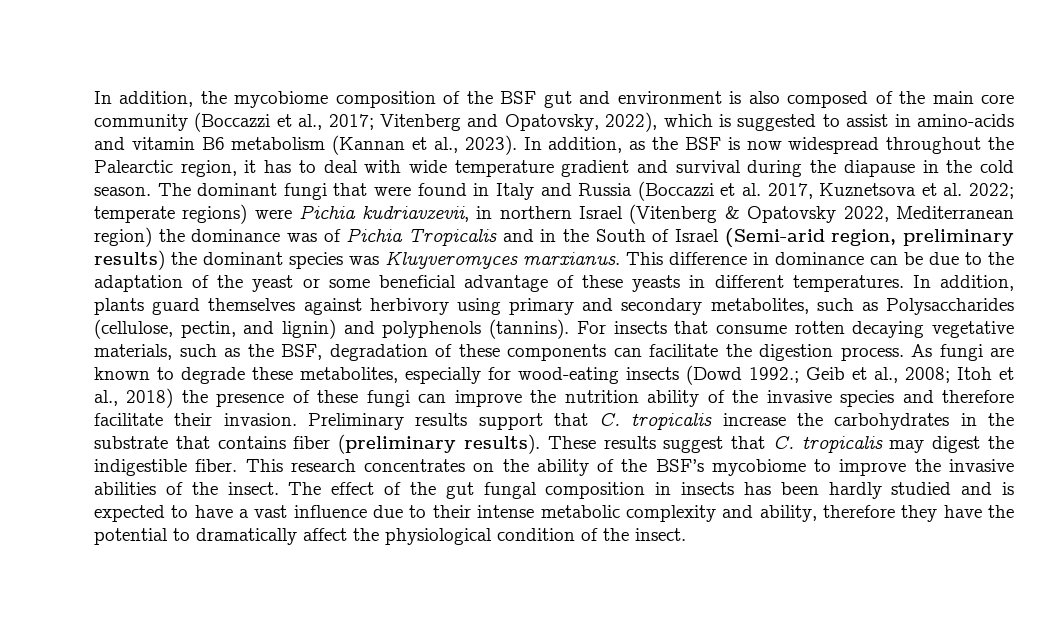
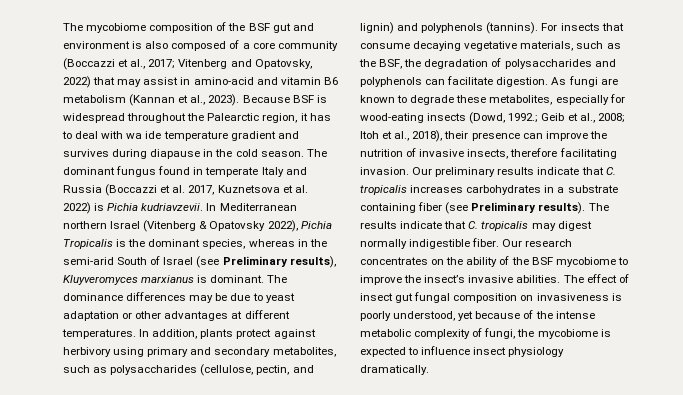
[94,91,227,107] In addition, the -> [63,23,83,31] The
[899,91,974,104] the main -> [242,43,250,49] a
[605,112,840,132] 2022), which is suggested to -> [63,76,142,88] 2022) that may
[916,114,1014,127] amino-acids -> [193,77,254,85] amino-acid
[523,137,679,153] In addition, as the -> [242,95,290,103] Because
[746,141,782,150] now -> (327, 99) none
[408,160,447,173] wide -> [126,131,162,139] wa ide
[675,160,837,177] survival during the -> [63,149,148,159] survives during
[283,183,412,200] fungi that were -> [116,166,157,177] fungus
(490, 189) none -> [205,167,259,177] temperate
[968,183,1014,199] [94,204,493,224] 2022; temperate regions) were Pichia kudriavzevii, in -> [63,202,297,214] 2022) is Pichia kudriavzevii. In Mediterranean
[843,206,1014,222] [94,227,589,247] 2022, Mediterranean region) the dominance was of Pichia Tropicalis and in the -> [267,220,332,232] [63,239,327,249] [63,257,114,265] 2022), Pichia Tropicalis is the dominant species, whereas in the semi-arid
[724,228,1014,247] [94,250,1014,270] [94,275,706,292] (Semi-arid region, preliminary results) the dominant species was Kluyveromyces marxianus. This difference in dominance can be due to the adaptation of the yeast or some beneficial advantage of these yeasts in -> [196,256,336,268] [63,275,288,285] [63,292,295,303] [63,311,243,321] (see Preliminary results), Kluyveromyces marxianus is dominant. The dominance differences may be due to yeast adaptation or other advantages at
[152,298,296,315] guard themselves -> [236,329,272,339] protect
[885,298,1014,315] Polysaccharides -> [110,365,198,375] polysaccharides
[794,321,845,334] rotten -> (410, 46) none
(322, 352) none -> [404,59,422,67] the
[458,344,904,361] these components can facilitate the digestion process. -> [504,59,616,69] [360,76,549,87] polysaccharides and polyphenols can facilitate digestion.
[686,365,742,385] (Dowd -> [469,112,506,124] (Dowd,
[126,388,1015,408] [94,413,1014,430] [94,434,724,454] 2018) the presence of these fungi can improve the nutrition ability of the invasive species and therefore facilitate their invasion. Preliminary results support that C. tropicalis increase the carbohydrates in the substrate that contains fiber (preliminary results). These results suggest -> [412,130,607,142] [360,148,617,159] [360,167,616,177] [360,185,618,195] [360,202,609,214] [360,221,443,229] 2018), their presence can improve the nutrition of invasive insects, therefore facilitating invasion. Our preliminary results indicate that C. tropicalis increases carbohydrates in a substrate containing fiber (see Preliminary results). The results indicate
[988,436,1015,449] the -> [360,239,407,249] normally
[245,459,283,472] This -> [502,239,523,247] Our
[655,459,704,472] BSF’s -> [531,257,553,265] BSF
[948,459,1014,472] [94,482,279,495] invasive abilities of the insect. -> [424,275,561,283] insect’s invasive abilities.
[409,482,436,495] the -> [360,293,393,301] insect
[655,482,1015,499] [94,505,1015,522] [94,528,686,545] in insects has been hardly studied and is expected to have a vast influence due to their intense metabolic complexity and ability, therefore they have the potential to dramatically affect the physiological condition of the insect. -> [520,293,622,301] [360,310,595,321] [360,328,611,339] [360,346,565,357] [360,365,429,375] on invasiveness is poorly understood, yet because of the intense metabolic complexity of fungi, the mycobiome is expected to influence insect physiology dramatically.

